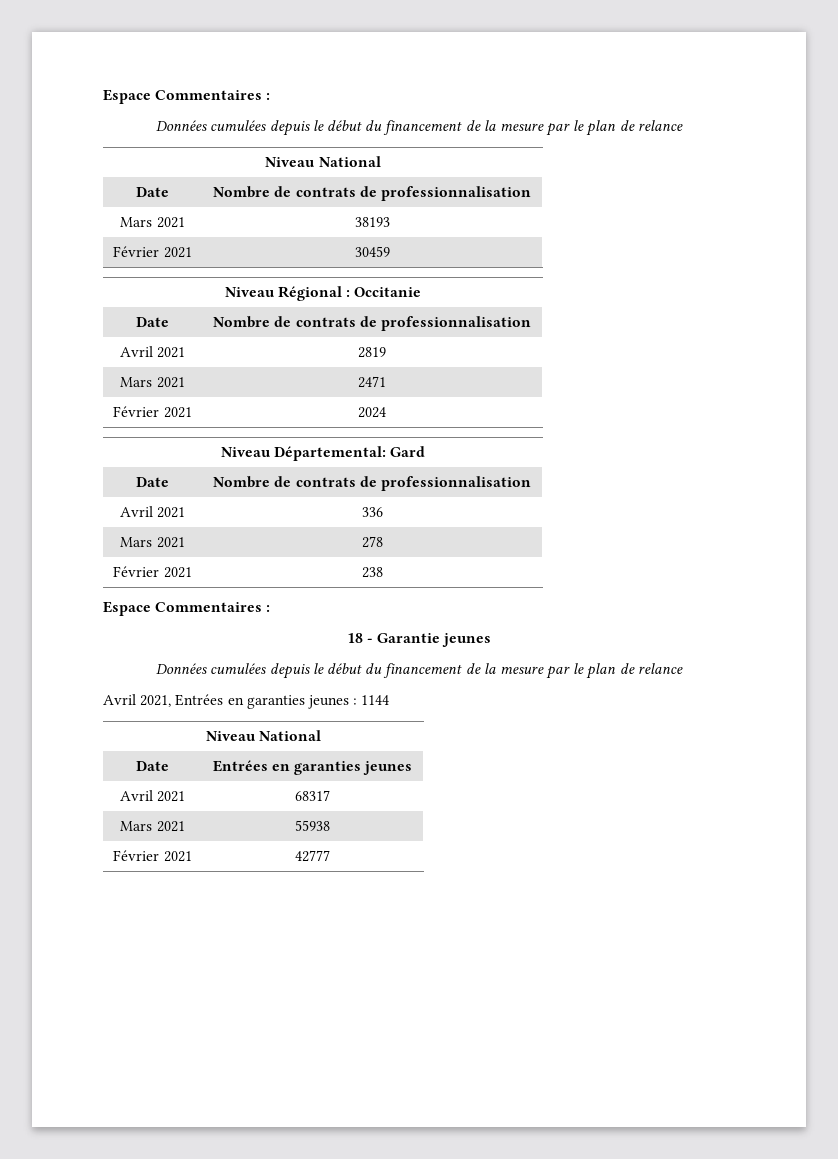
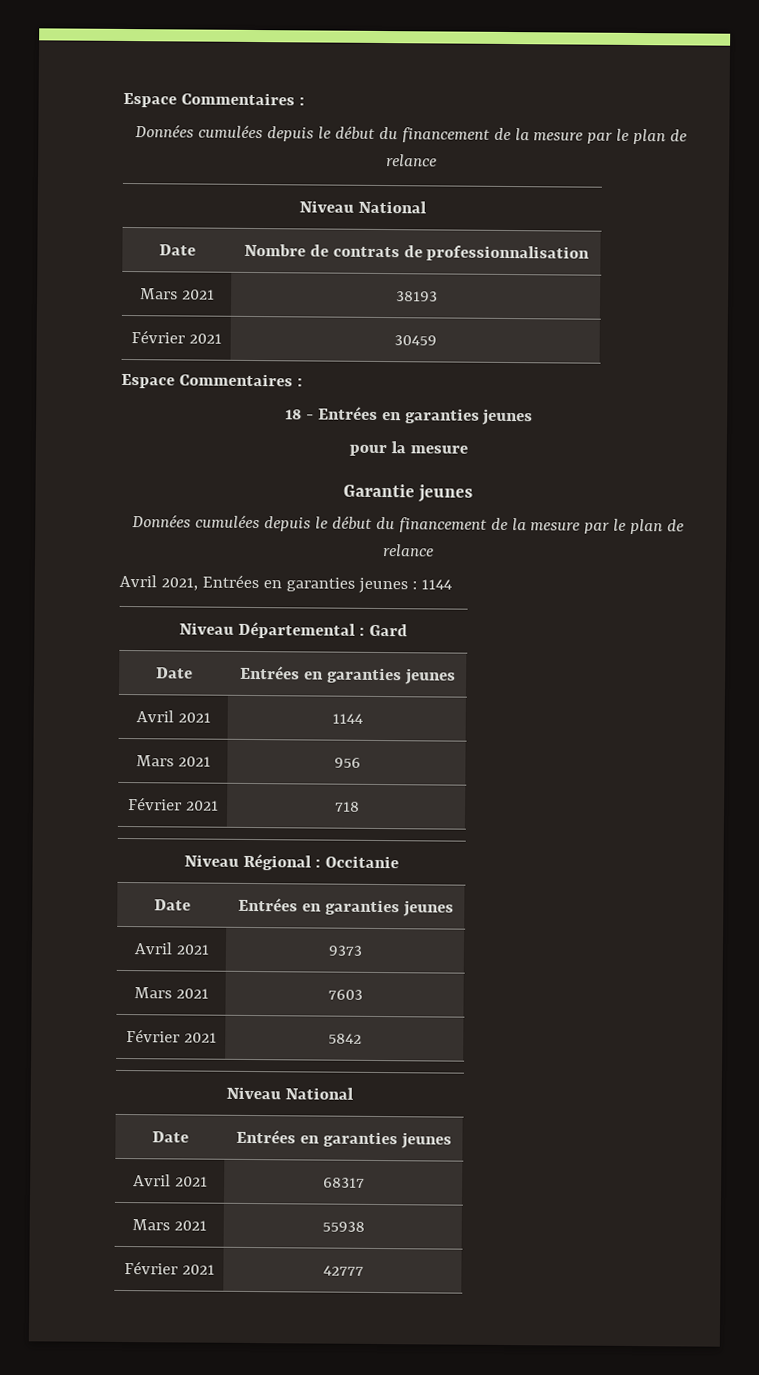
[224,286,422,301] [136,317,169,327] [213,316,531,331] [119,346,186,358] [358,347,386,358] [120,377,185,388] [358,376,386,388] [113,406,192,418] [358,407,386,418] [220,446,426,461] [136,477,169,487] [213,476,531,491] [119,506,186,518] [361,507,383,517] [120,537,185,548] [361,536,383,548] [113,566,192,578] [361,567,383,578] // Niveau Régional : Occitanie // Date | Nombre de contrats de professionnalisation // Avril 2021 | 2819 // Mars 2021 | 2471 // Février 2021 | 2024 // Niveau Départemental: Gard // Date | Nombre de contrats de professionnalisation // Avril 2021 | 336 // Mars 2021 | 278 // Février 2021 | 238 -> (437, 340) none
(373, 640) none -> [317,406,534,426] [348,441,468,457] Entrées en garanties jeunes // pour la mesure //
(390, 700) none -> [179,621,408,639] [156,667,193,679] [240,665,456,685] [136,710,211,723] [331,713,363,724] [136,755,211,767] [333,757,361,768] [128,797,219,811] [334,801,360,812] [184,853,399,871] [154,899,191,911] [238,897,454,917] [134,942,209,955] [328,945,362,956] [134,987,209,999] [327,989,363,1000] [126,1029,217,1043] [328,1033,362,1044] // Niveau Départemental : Gard // Date | Entrées en garanties jeunes // Avril 2021 | 1144 // Mars 2021 | 956 // Février 2021 | 718 // Niveau Régional : Occitanie // Date | Entrées en garanties jeunes // Avril 2021 | 9373 // Mars 2021 | 7603 // Février 2021 | 5842

